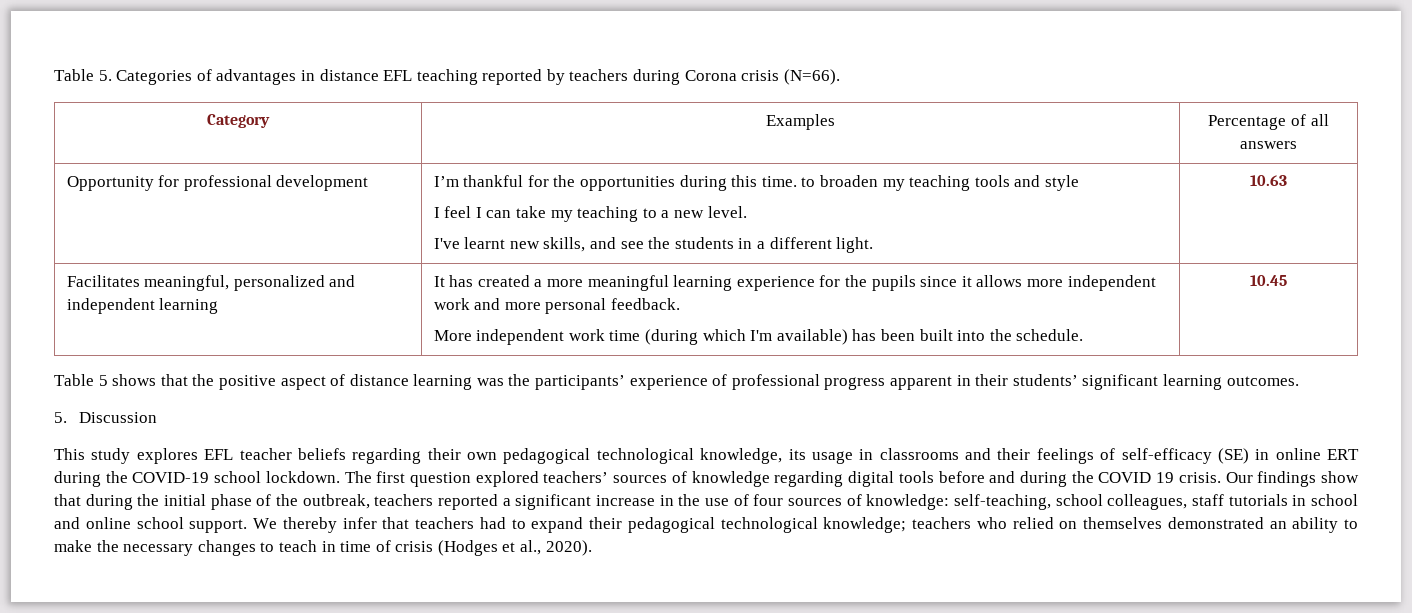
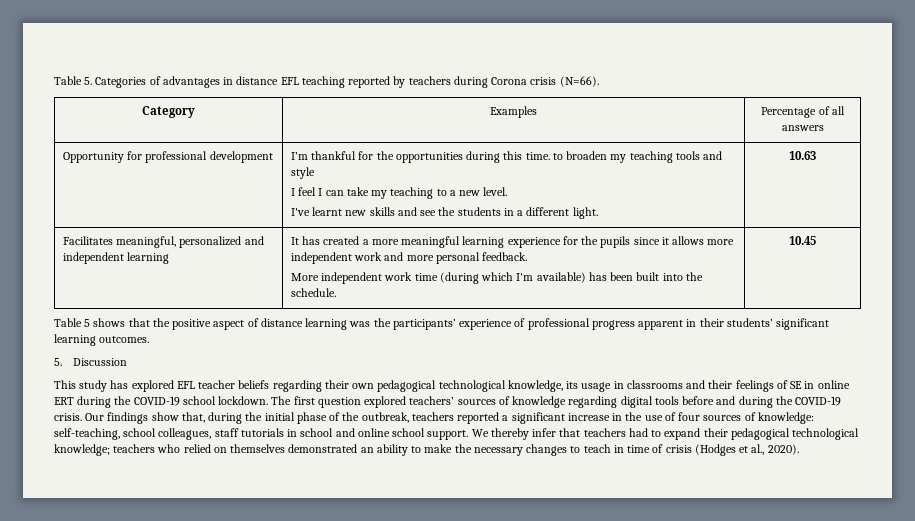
[543,237,586,252] skills, -> [369,207,395,216] skills
[136,448,198,464] explores -> [110,380,174,392] has explored
[1121,448,1249,464] self-efficacy (SE) -> [790,381,803,389] SE
[1098,472,1175,483] COVID 19 -> [795,396,842,406] COVID-19
[54,494,81,506] that -> [181,412,205,423] that,

